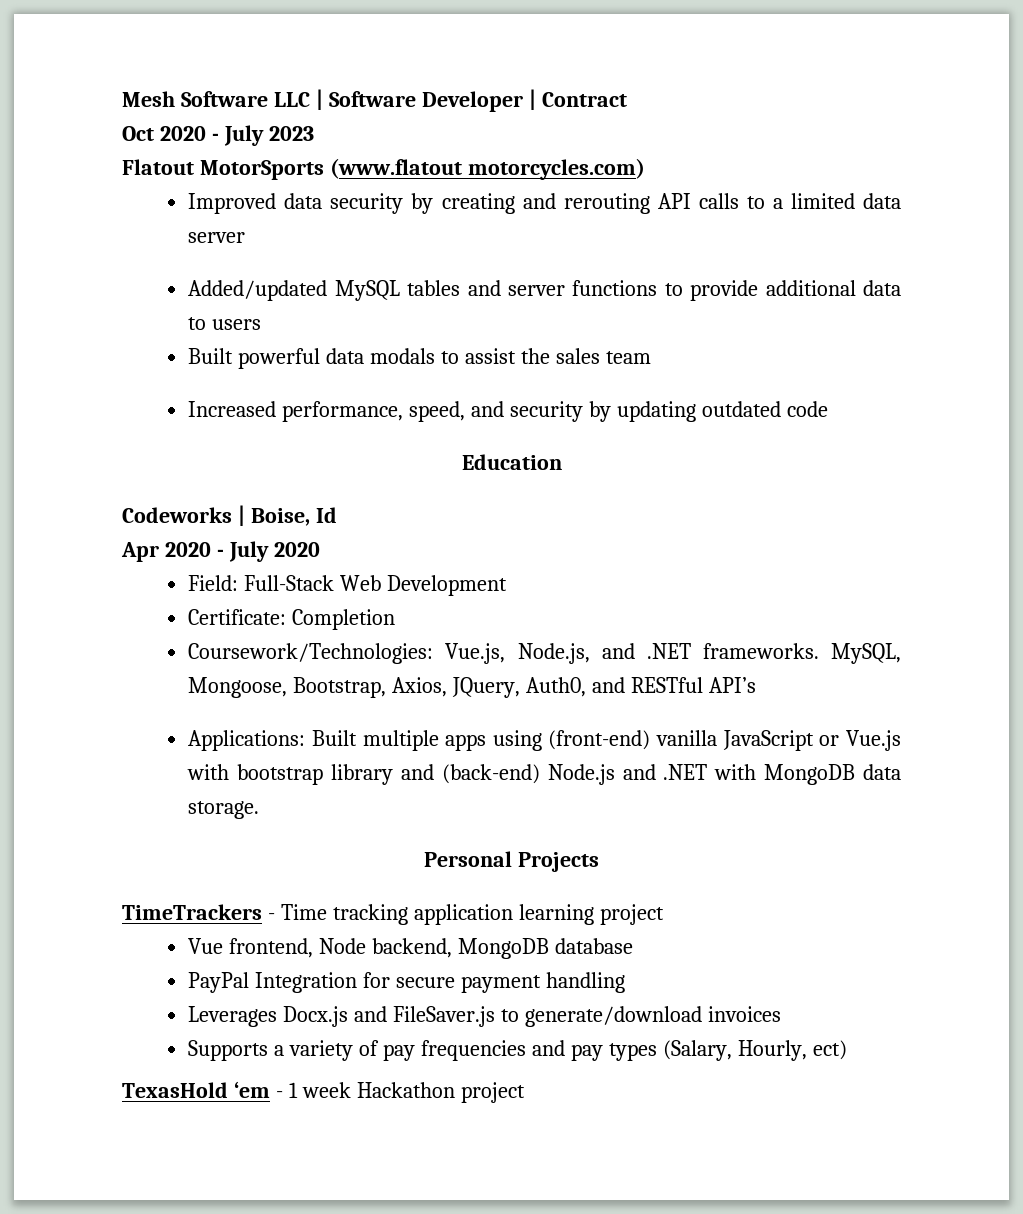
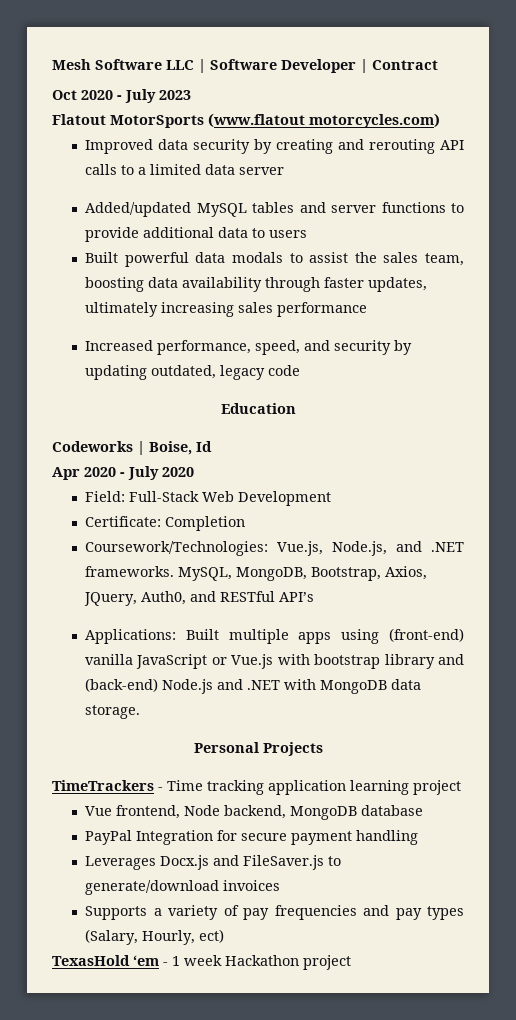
[605,351,651,364] team -> [425,253,465,266] [85,277,428,292] [85,302,368,317] team, boosting data availability through faster updates, ultimately increasing sales performance
[701,401,781,417] outdated -> [151,365,266,380] outdated, legacy
[188,677,288,698] Mongoose, -> [236,567,308,581] MongoDB,

